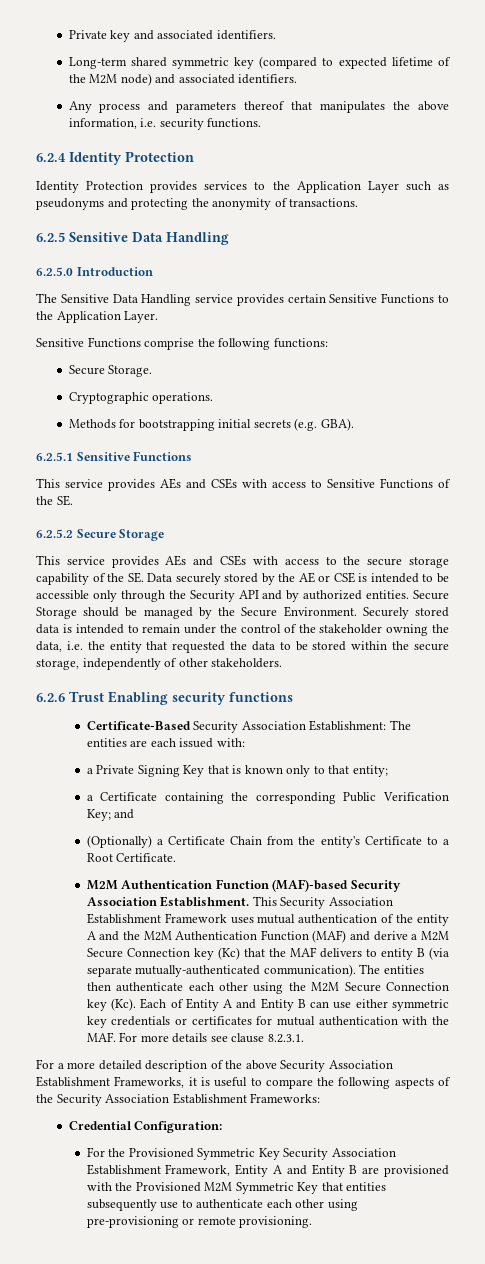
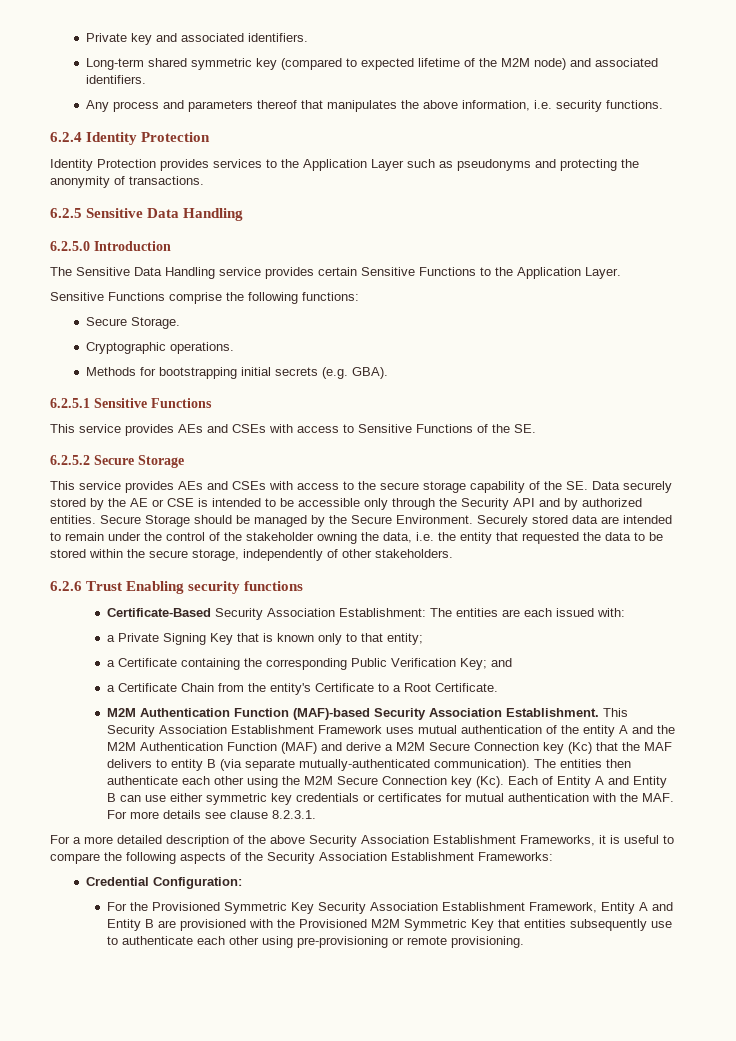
[62,624,72,633] is -> [601,516,619,524] are
[86,835,152,848] (Optionally) -> (512, 662) none

